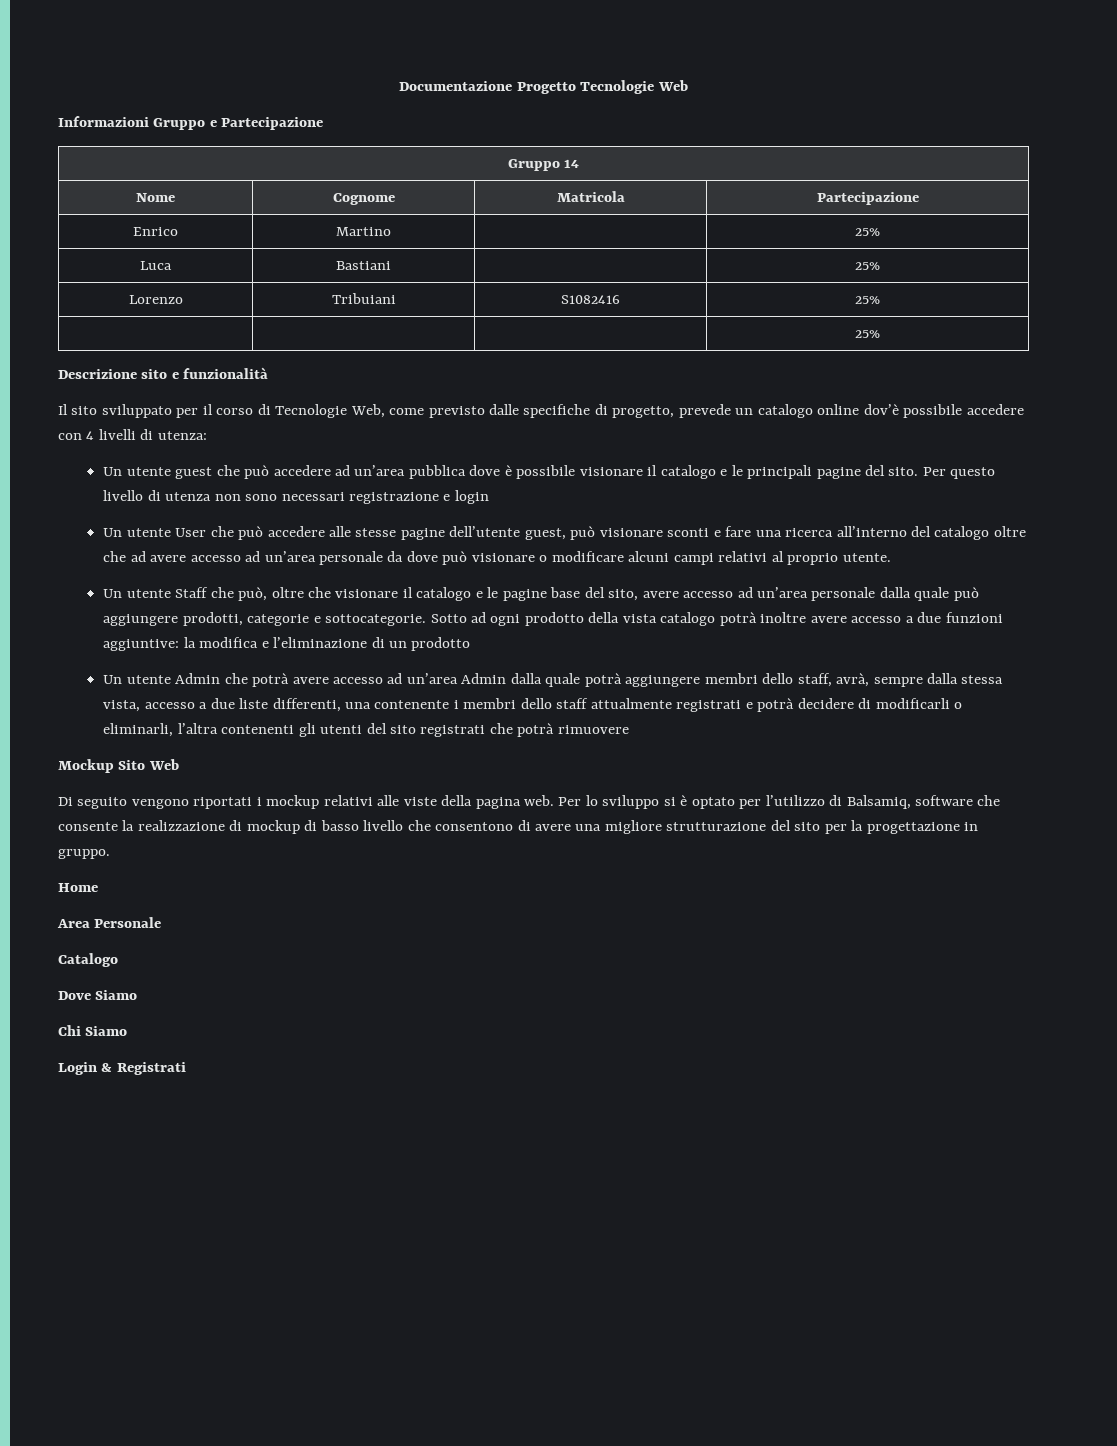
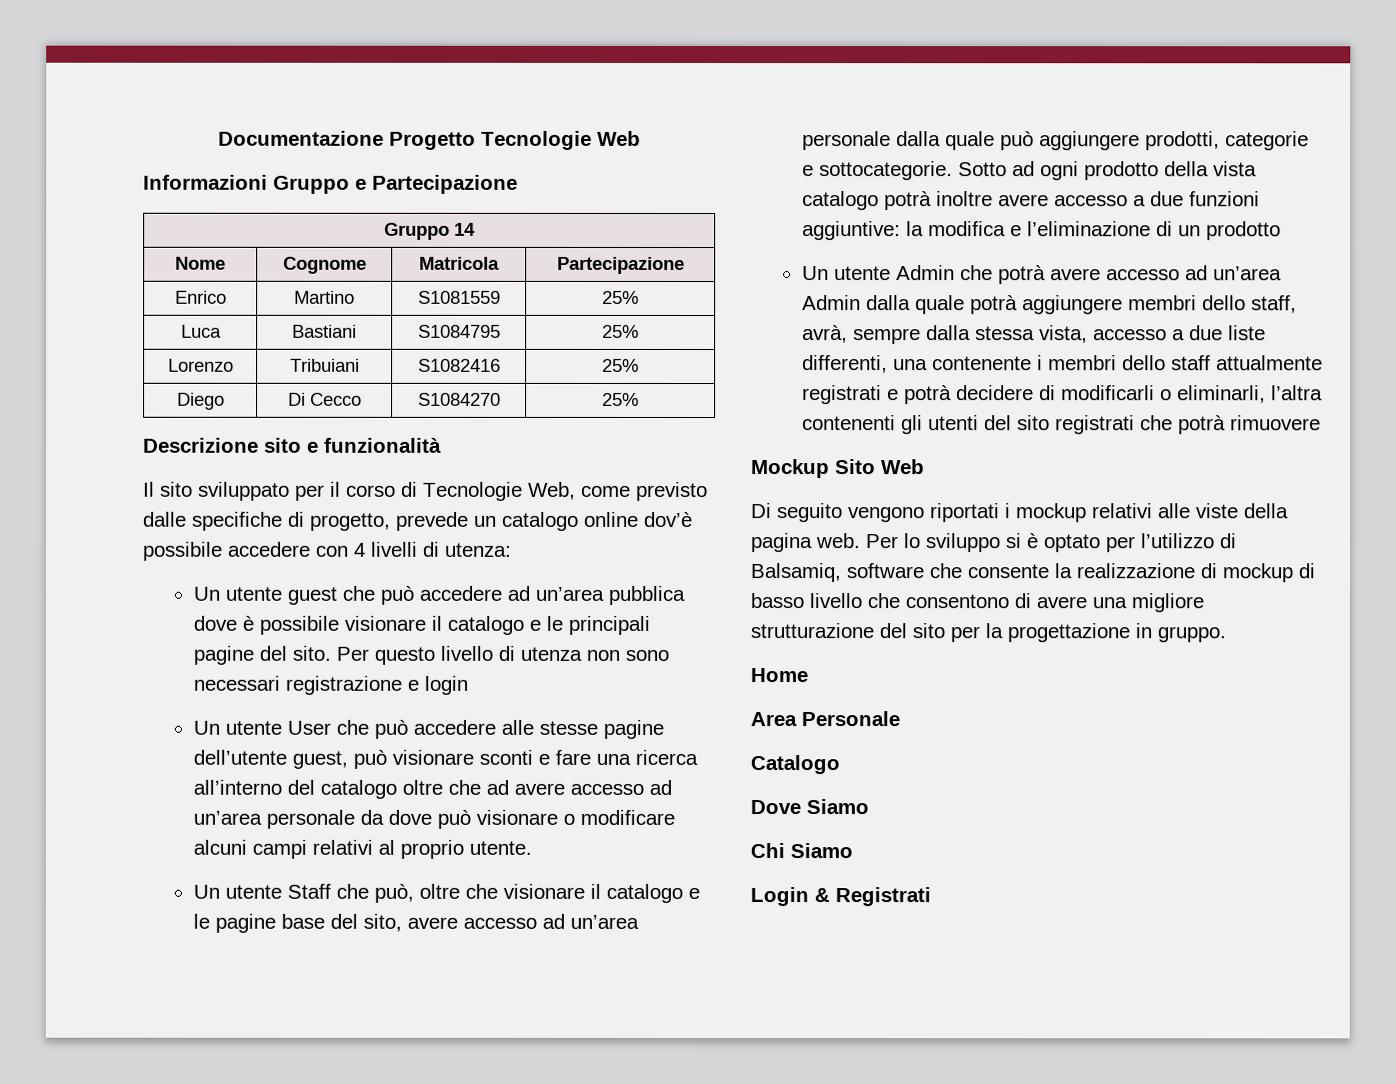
(391, 231) none -> [417,290,501,304] S1081559
(391, 265) none -> [417,324,501,338] S1084795
(880, 300) | | -> [176,392,225,410] [287,392,362,406] [417,392,501,406] Diego | Di Cecco | S1084270

